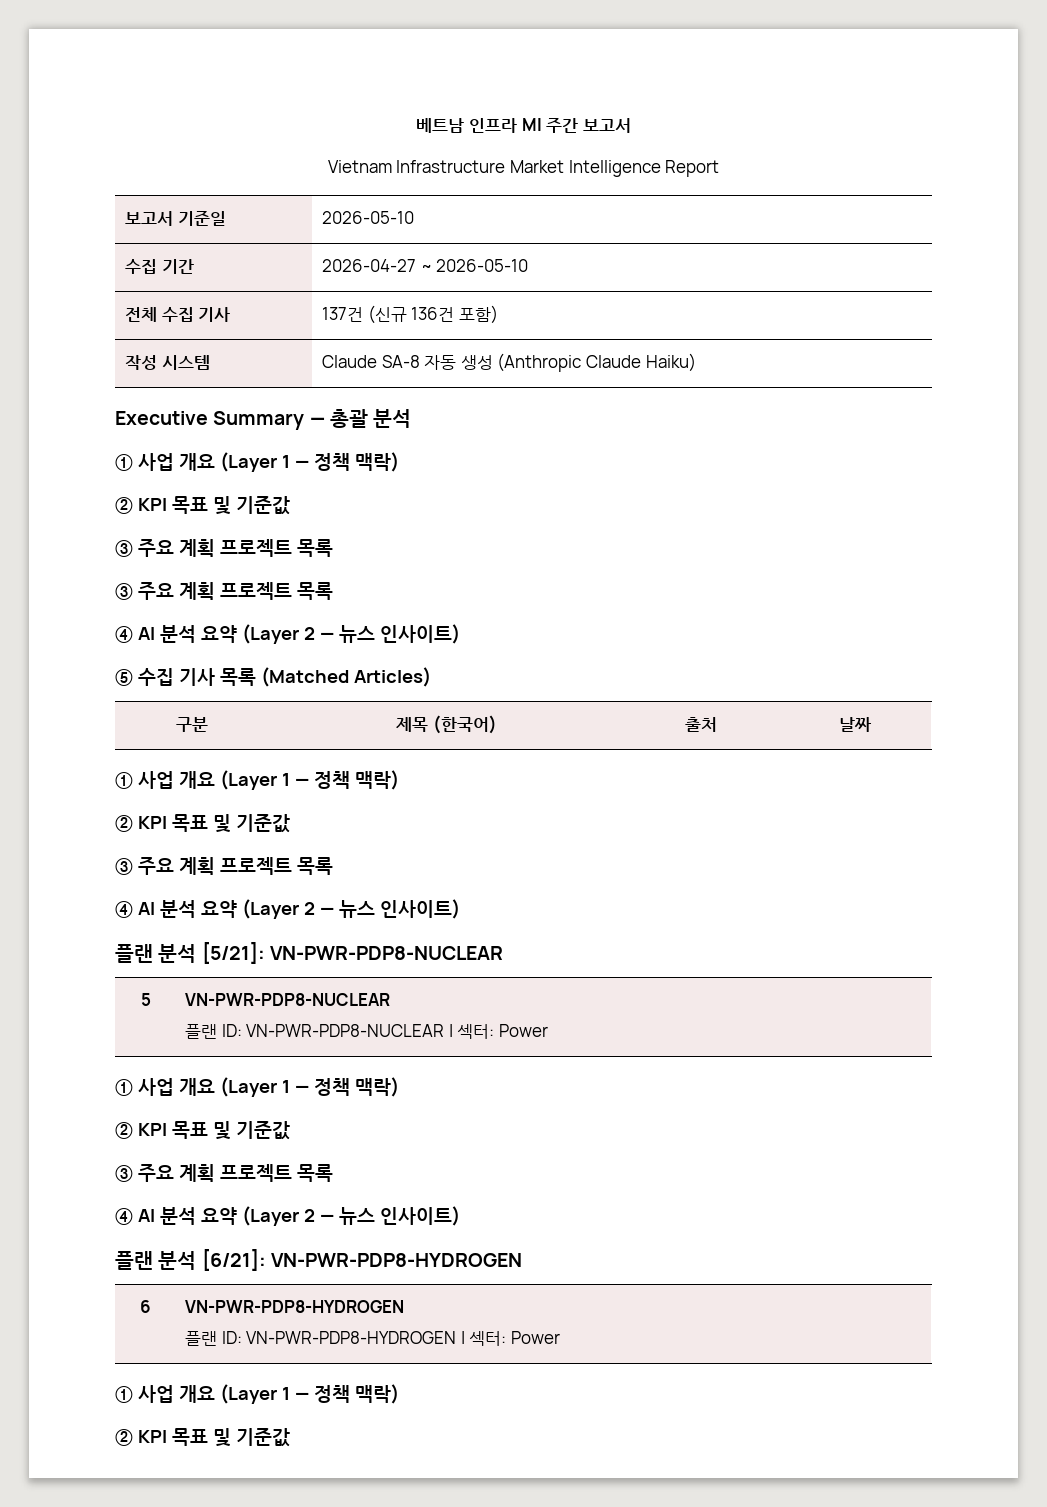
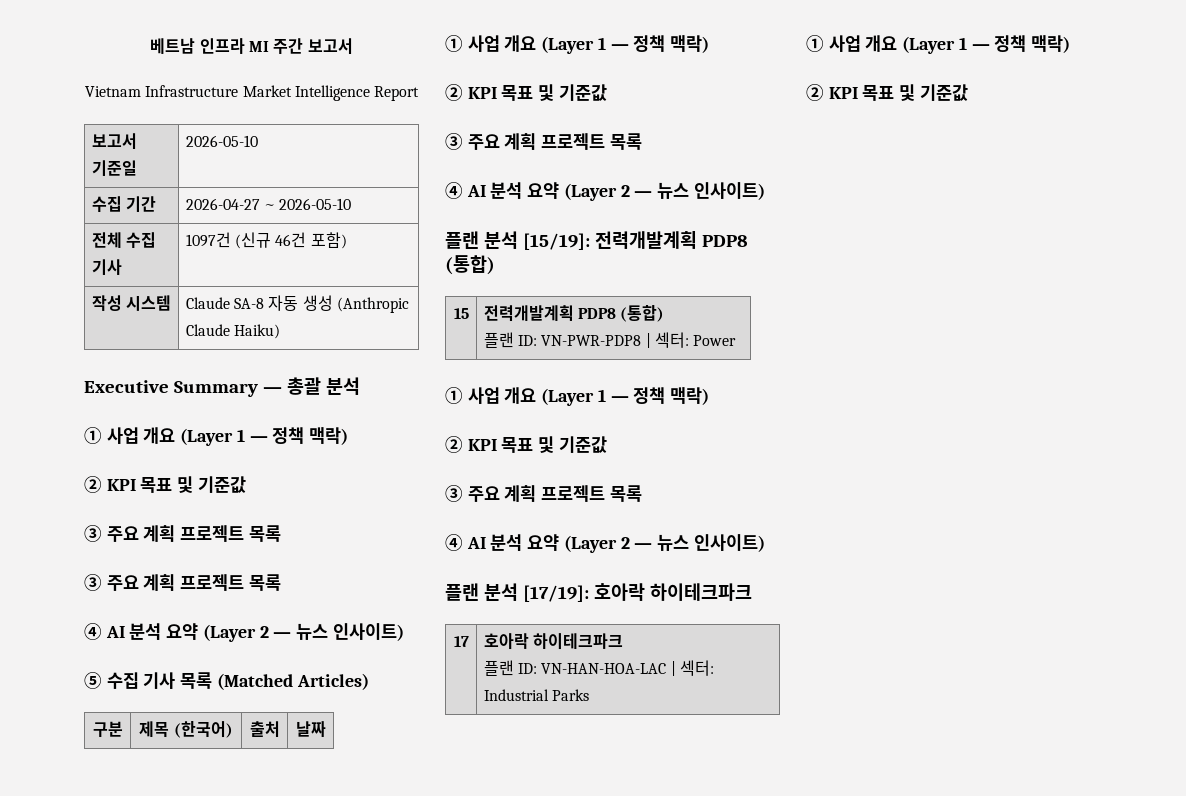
[322,305,455,324] 137건 (신규 136건 -> [185,232,307,249] 1097건 (신규 46건
[201,942,503,964] [140,993,151,1006] [185,993,391,1006] [185,1024,445,1039] [5/21]: VN-PWR-PDP8-NUCLEAR // 5 | VN-PWR-PDP8-NUCLEAR // 플랜 ID: VN-PWR-PDP8-NUCLEAR -> [522,231,748,250] [445,255,495,275] [453,308,469,319] [483,305,665,322] [483,332,642,348] [15/19]: 전력개발계획 PDP8 (통합) // 15 | 전력개발계획 PDP8 (통합) // 플랜 ID: VN-PWR-PDP8
[201,1249,522,1271] [140,1300,151,1313] [185,1300,405,1313] [185,1331,560,1346] [6/21]: VN-PWR-PDP8-HYDROGEN // 6 | VN-PWR-PDP8-HYDROGEN // 플랜 ID: VN-PWR-PDP8-HYDROGEN | 섹터: Power -> [522,583,752,602] [453,636,469,647] [483,633,623,650] [483,660,714,676] [483,689,589,701] [17/19]: 호아락 하이테크파크 // 17 | 호아락 하이테크파크 // 플랜 ID: VN-HAN-HOA-LAC | 섹터: Industrial Parks

